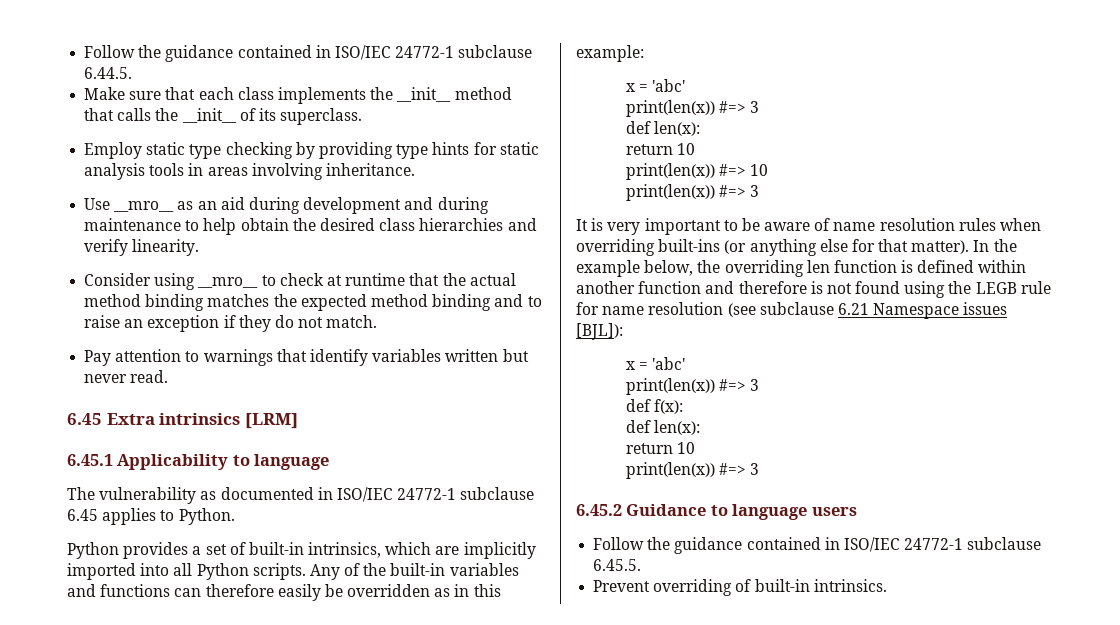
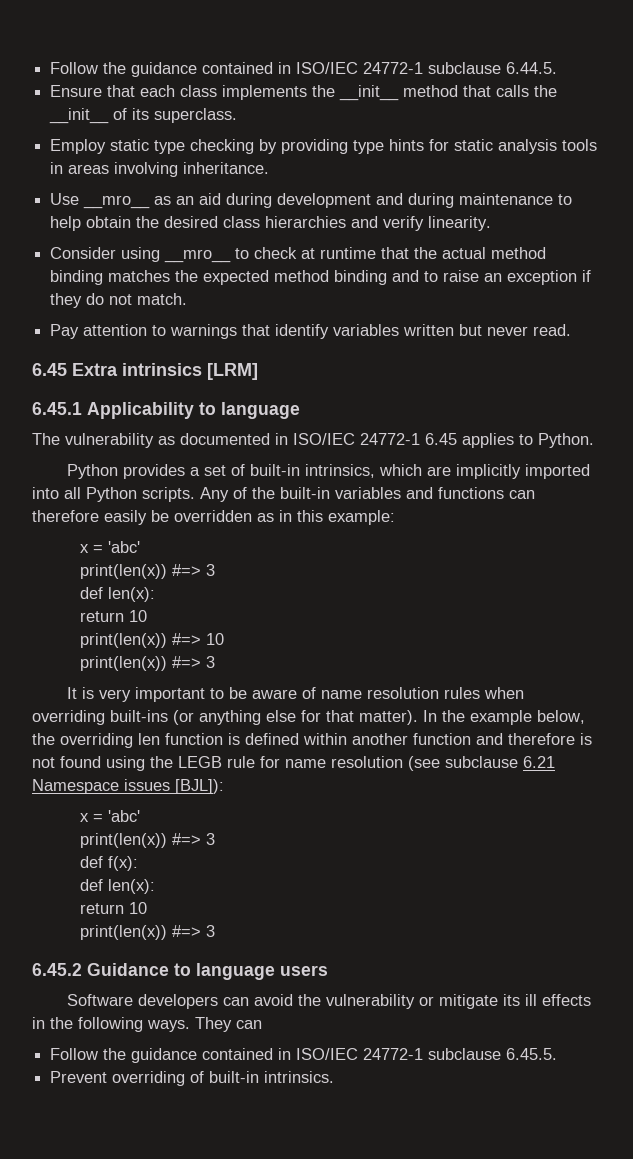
[84,87,162,100] Make sure -> [50,85,103,97] Ensure
[460,487,535,500] subclause -> (420, 439) none
(857, 511) none -> [66,994,591,1009] [32,1017,262,1032] // Software developers can avoid the vulnerability or mitigate its ill effects in the following ways. They can

